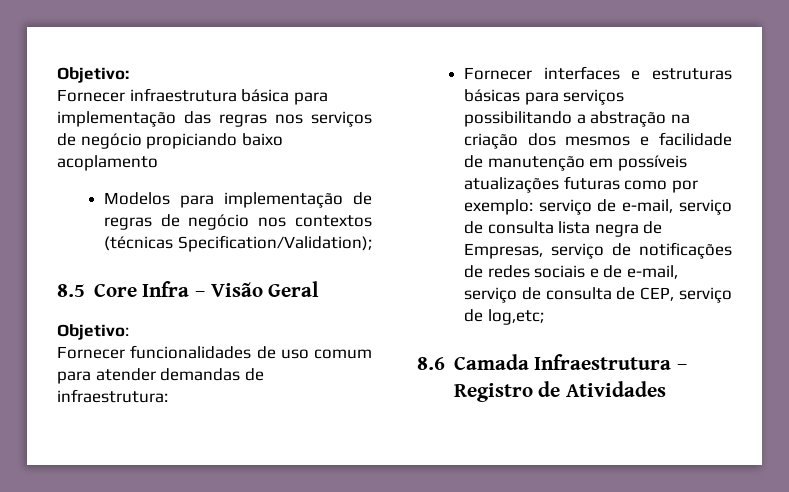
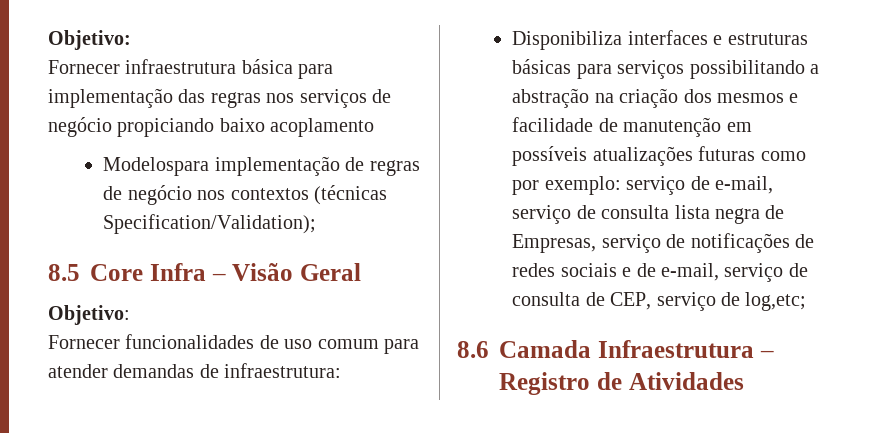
[103,192,214,208] Modelos para -> [103,157,210,176] Modelospara
[463,67,532,80] Fornecer -> [512,31,623,50] Disponibiliza

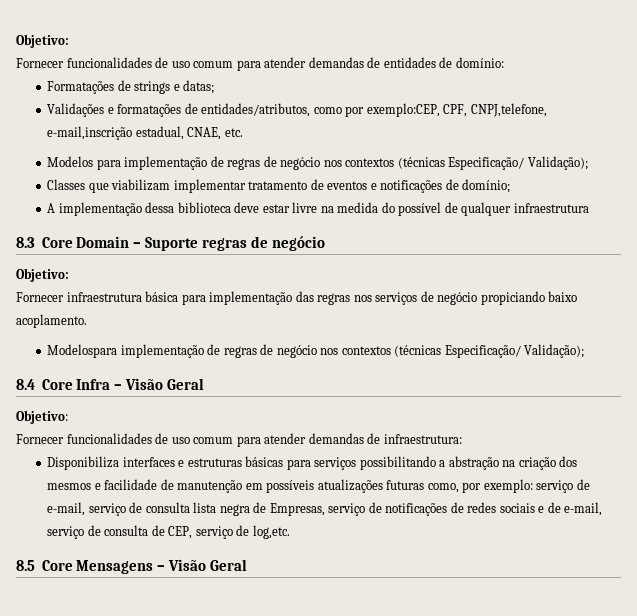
[48,30,131,50] Objetivo: -> [16,34,69,48] [16,57,504,71] [47,80,215,94] [47,103,547,117] [47,126,243,140] [47,156,588,170] [47,179,511,193] [47,202,589,216] [16,236,325,251] [16,268,69,282] Objetivo: // Fornecer funcionalidades de uso comum para atender demandas de entidades de domínio: // Formatações de strings e datas; // Validações e formatações de entidades/atributos, como por exemplo:CEP, CPF, CNPJ,telefone, e-mail,inscrição estadual, CNAE, etc. // Modelos para implementação de regras de negócio nos contextos (técnicas Especificação/ Validação); // Classes que viabilizam implementar tratamento de eventos e notificações de domínio; // A implementação dessa biblioteca deve estar livre na medida do possível de qualquer infraestrutura // 8.3 Core Domain – Suporte regras de negócio // Objetivo:
[270,118,375,137] acoplamento -> [16,314,87,328] acoplamento.
[103,214,317,234] [48,264,80,281] Specification/Validation); // 8.5 -> [444,344,585,358] [16,379,35,390] Especificação/ Validação); // 8.4
[760,151,806,161] como -> [427,483,459,493] como,
[745,292,807,311] [457,340,774,358] [499,372,744,395] log,etc; // 8.6 Camada Infraestrutura – Registro de Atividades -> [252,525,290,539] [16,559,248,574] log,etc. // 8.5 Core Mensagens – Visão Geral

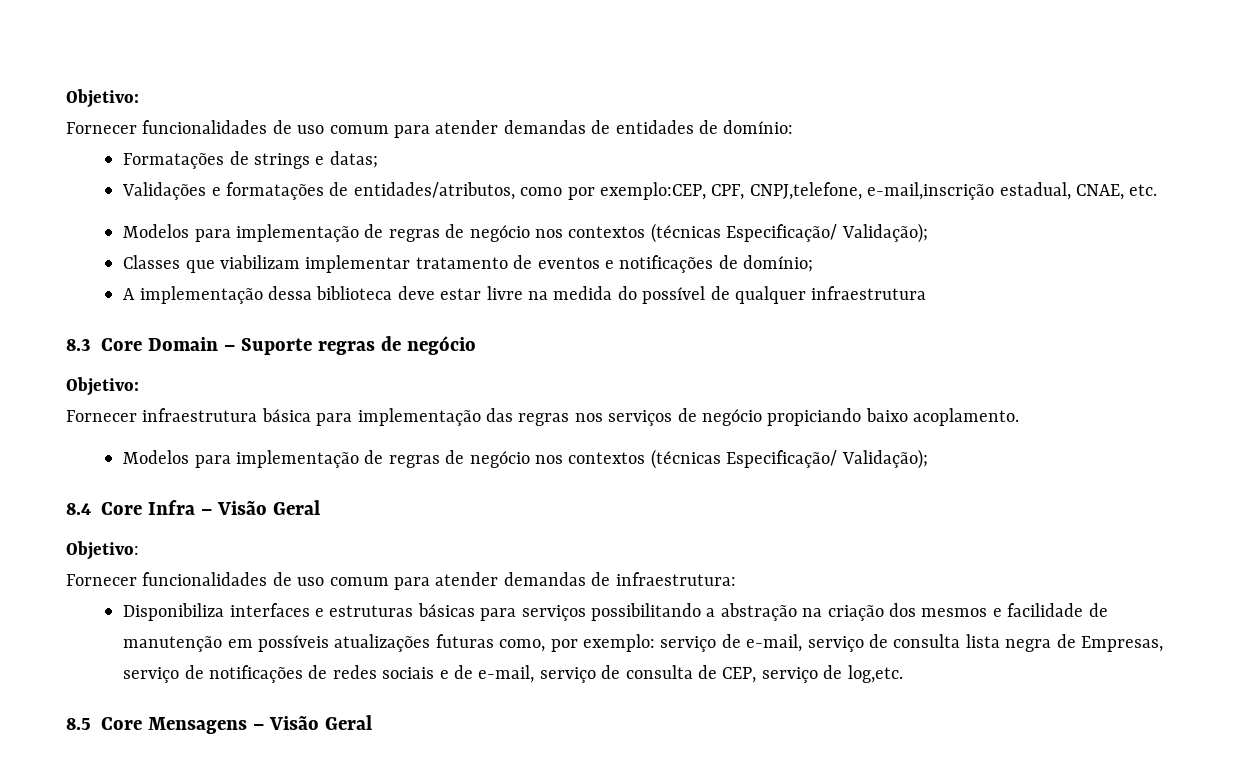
[47,344,118,358] Modelospara -> [123,450,231,468] Modelos para

